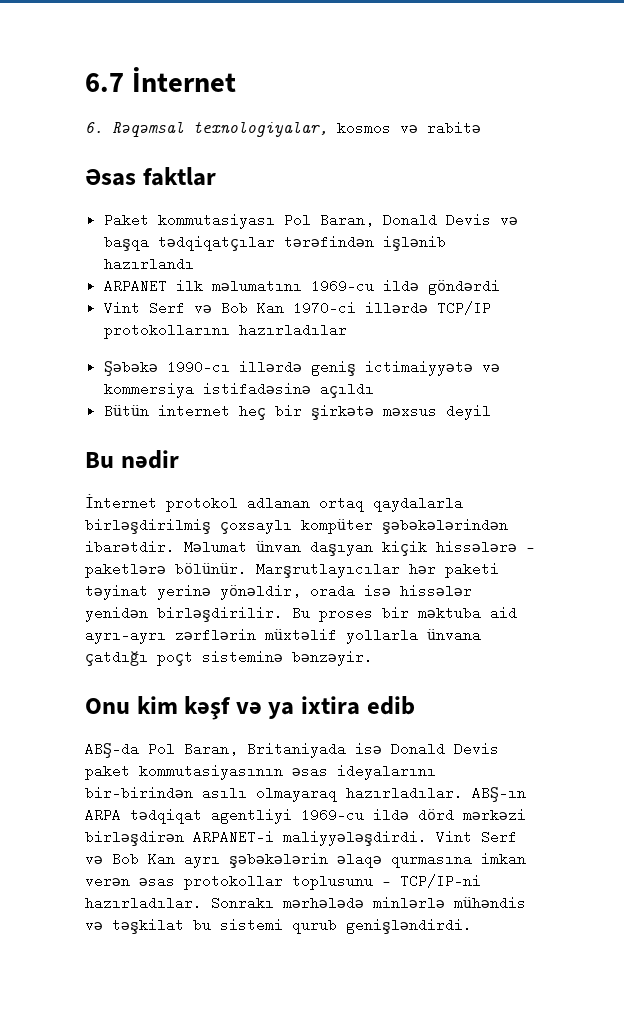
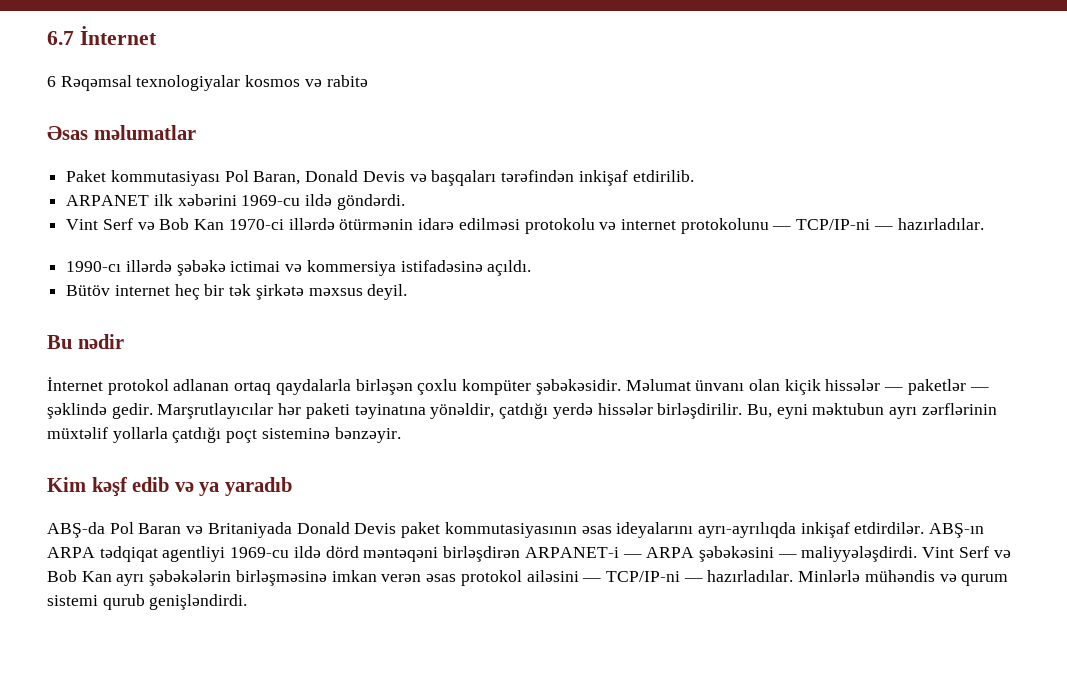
[85,121,328,137] 6. Rəqəmsal texnologiyalar, -> [47,75,241,91] 6 Rəqəmsal texnologiyalar
[142,167,216,186] faktlar -> [93,125,196,140] məlumatlar
[103,235,446,251] [103,257,194,271] başqa tədqiqatçılar tərəfindən işlənib hazırlandı -> [431,170,694,186] başqaları tərəfindən inkişaf etdirilib.
[211,279,500,295] məlumatını 1969-cu ildə göndərdi -> [177,194,405,210] xəbərini 1969-cu ildə göndərdi.
[436,301,491,315] [103,323,347,339] [103,360,473,376] TCP/IP protokollarını hazırladılar // Şəbəkə 1990-cı illərdə geniş ictimaiyyətə -> [339,218,984,234] [66,260,281,276] ötürmənin idarə edilməsi protokolu və internet protokolunu — TCP/IP-ni — hazırladılar. // 1990-cı illərdə şəbəkə ictimai
[319,382,374,398] [103,404,149,418] açıldı // Bütün -> [487,260,532,276] [66,285,111,296] açıldı. // Bütöv
(302, 411) none -> [229,284,252,296] tək
[445,404,491,420] deyil -> [367,284,408,300] deyil.
[85,518,508,534] [85,540,535,556] [85,562,499,578] [85,584,472,600] [85,606,517,622] [85,628,256,644] birləşdirilmiş çoxsaylı kompüter şəbəkələrindən ibarətdir. Məlumat ünvan daşıyan kiçik hissələrə — paketlərə bölünür. Marşrutlayıcılar hər paketi təyinat yerinə yönəldir, orada isə hissələr yenidən birləşdirilir. Bu proses bir məktuba aid ayrı-ayrı zərflərin -> [355,379,989,395] [47,403,997,419] birləşən çoxlu kompüter şəbəkəsidir. Məlumat ünvanı olan kiçik hissələr — paketlər — şəklində gedir. Marşrutlayıcılar hər paketi təyinatına yönəldir, çatdığı yerdə hissələr birləşdirilir. Bu, eyni məktubun ayrı zərflərinin
[427,628,481,642] ünvana -> (168, 435) none
[85,696,415,720] Onu kim kəşf və ya ixtira edib -> [47,477,292,497] Kim kəşf edib və ya yaradıb
[184,742,382,758] Baran, Britaniyada isə -> [138,522,292,538] Baran və Britaniyada
[85,786,463,802] bir-birindən asılı olmayaraq hazırladılar. -> [697,522,925,538] ayrı-ayrılıqda inkişaf etdirdilər.
[463,809,526,820] mərkəzi -> [363,547,439,562] məntəqəni
(274, 837) none -> [622,546,797,562] — ARPA şəbəkəsini —
[337,852,472,868] əlaqə qurmasına -> [235,570,327,586] birləşməsinə
[184,874,481,890] [85,896,526,910] [85,918,211,934] protokollar toplusunu — TCP/IP-ni hazırladılar. Sonrakı mərhələdə minlərlə mühəndis və təşkilat bu -> [460,570,1009,586] protokol ailəsini — TCP/IP-ni — hazırladılar. Minlərlə mühəndis və qurum

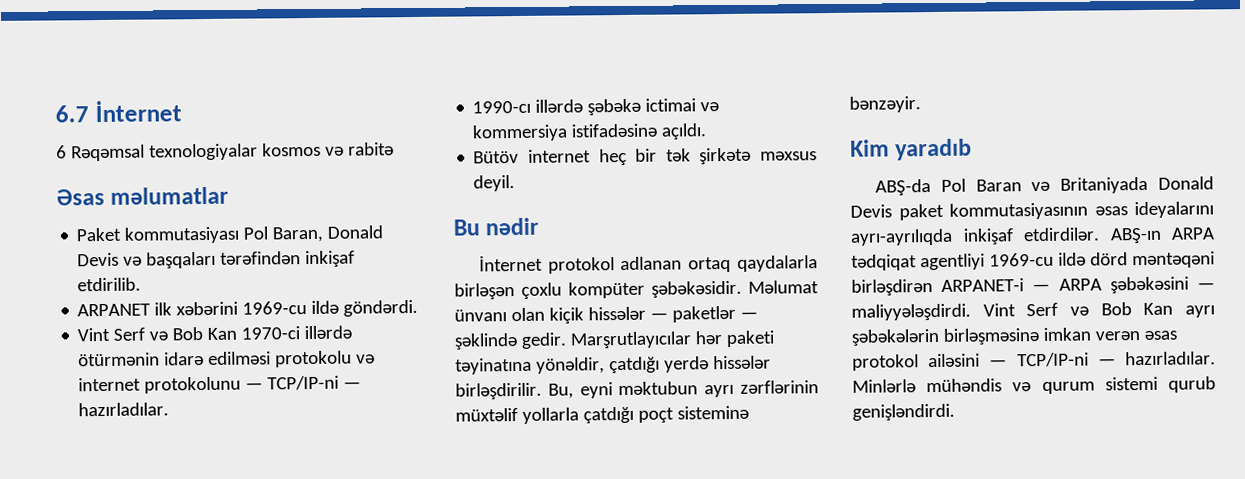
[91,477,220,497] kəşf edib və ya -> (890, 148) none

